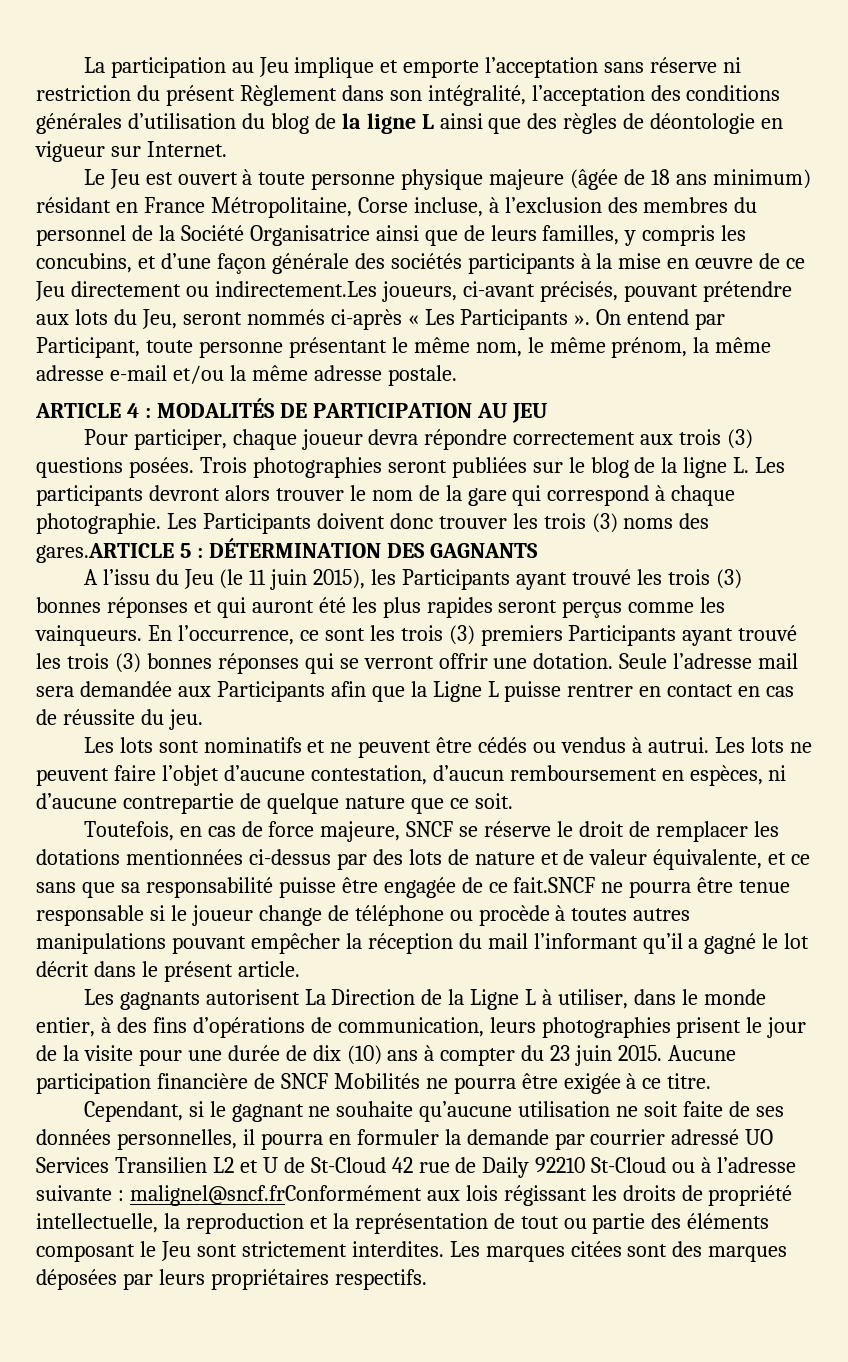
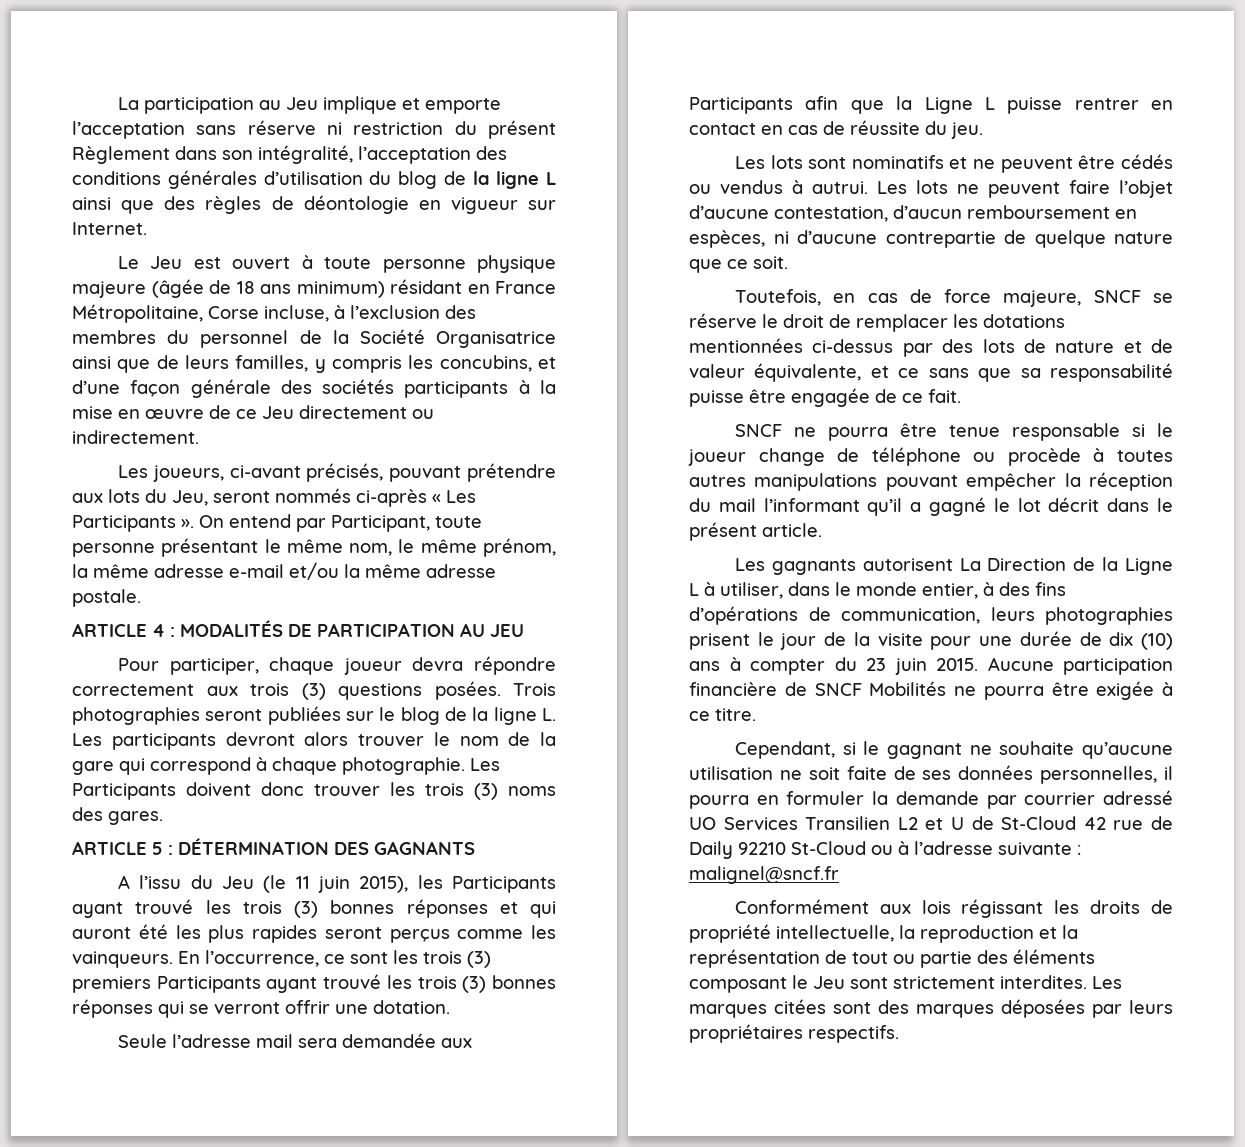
[214,281,377,297] indirectement.Les -> [72,430,199,444] [117,465,148,478] indirectement. // Les
[36,543,174,563] gares.ARTICLE -> [108,811,163,825] [72,841,147,855] gares. // ARTICLE
(614, 661) none -> (450, 1007) //
[513,877,596,893] fait.SNCF -> [928,389,961,403] [734,424,782,437] fait. // SNCF
[129,1185,422,1206] malignel@sncf.frConformément -> [689,866,839,884] [734,899,869,914] malignel@sncf.fr // Conformément

